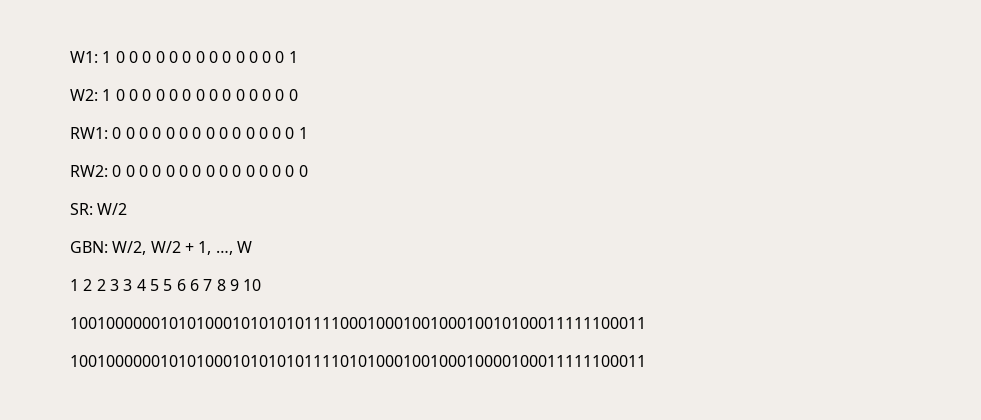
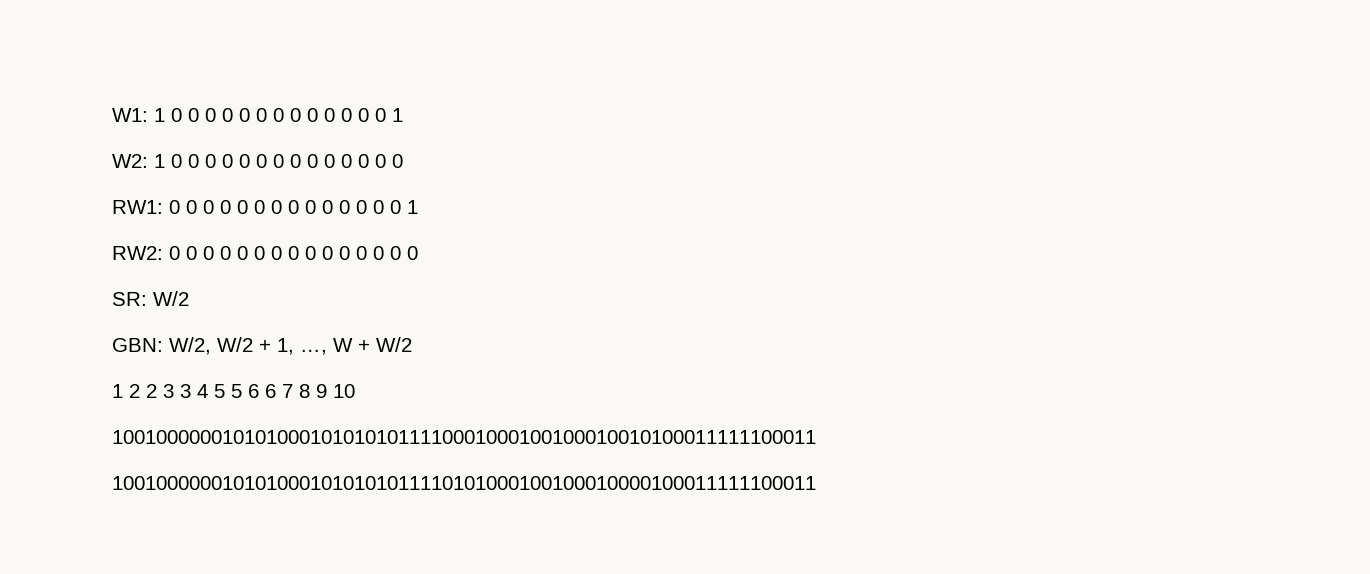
(252, 247) none -> [358,337,412,352] + W/2

